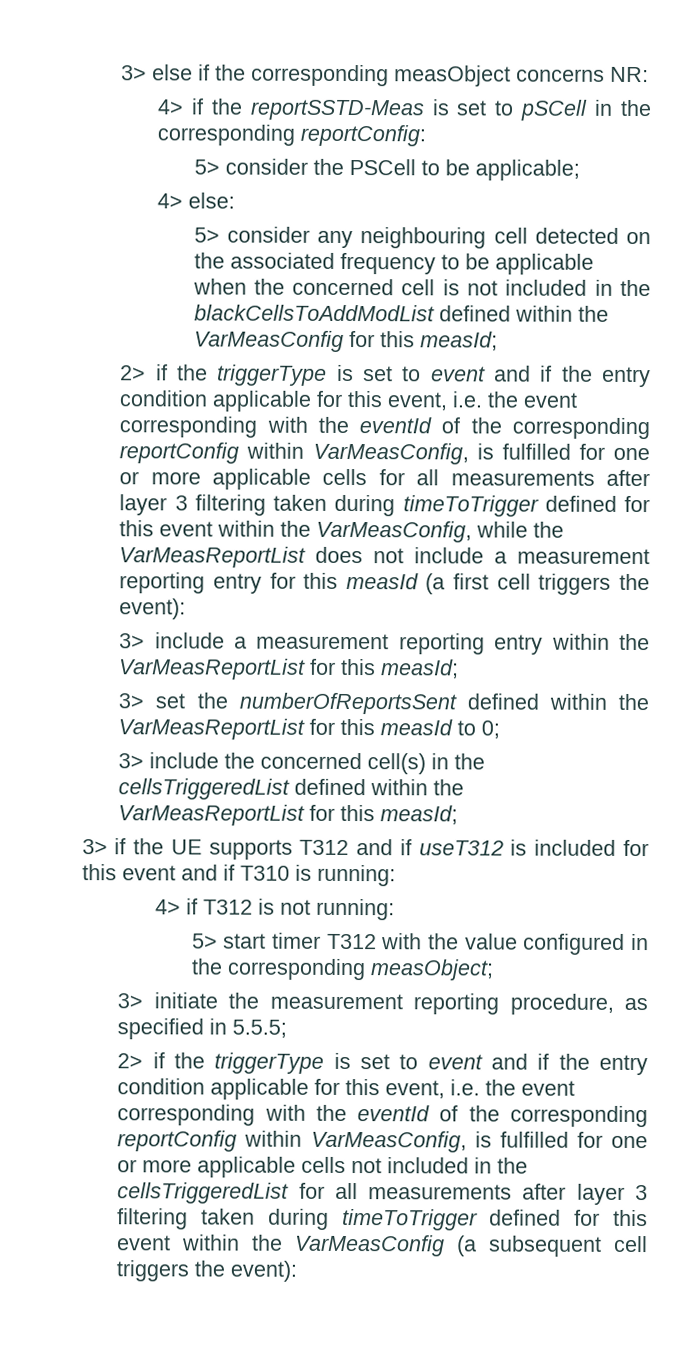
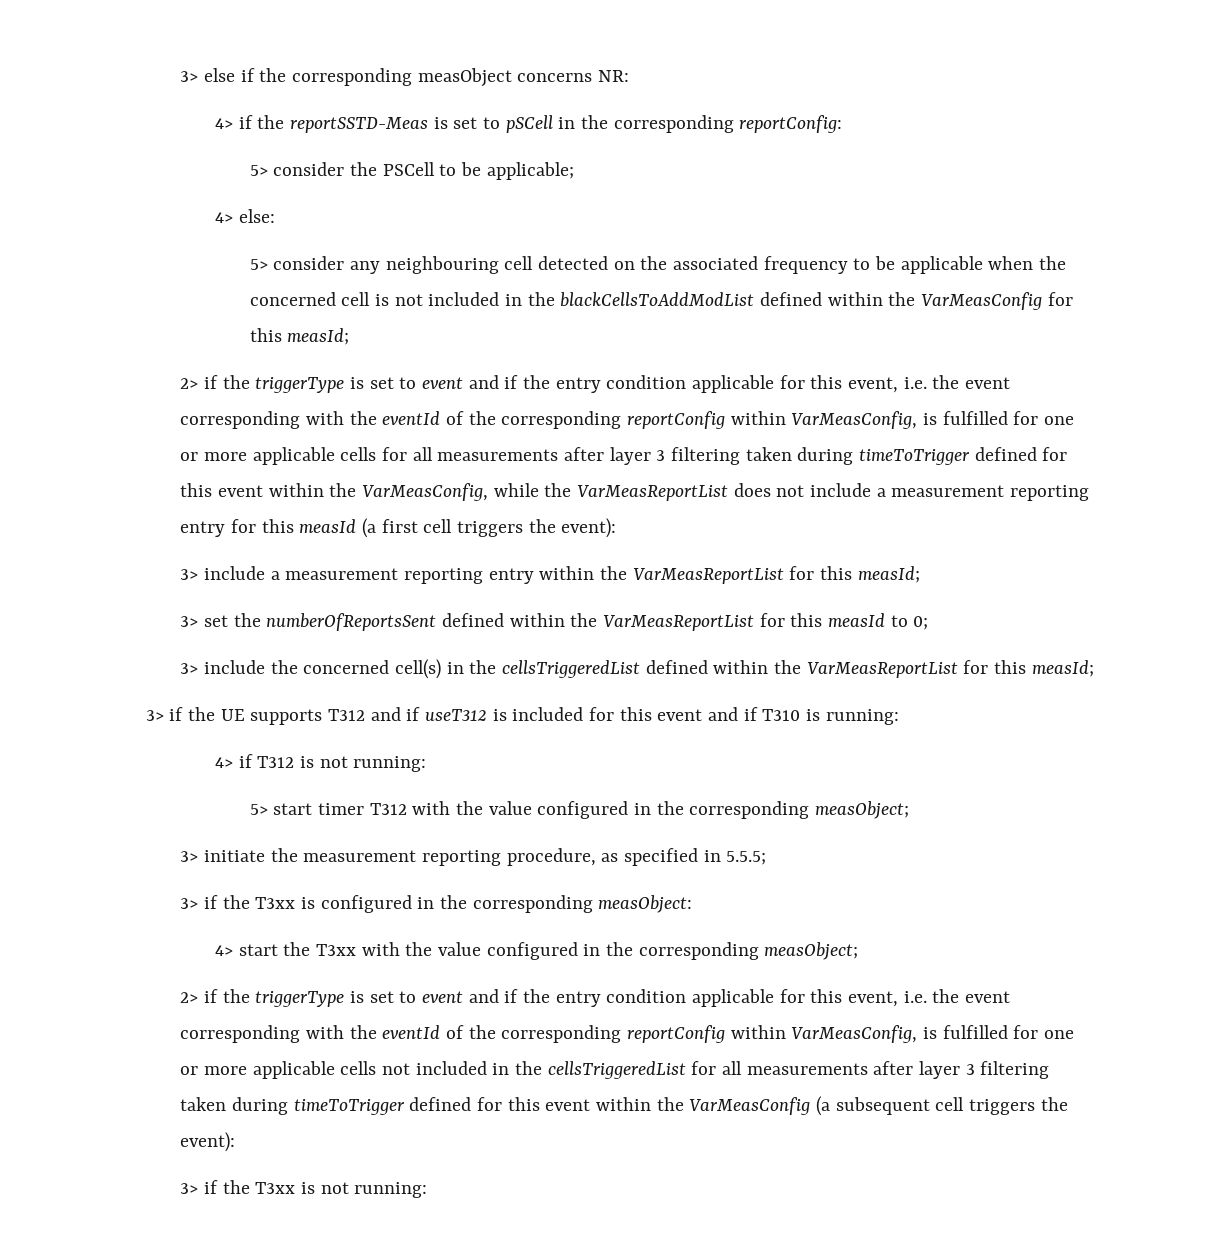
(288, 1028) none -> [180,895,693,913] [215,942,859,960] // 3> if the T3xx is configured in the corresponding measObject: // 4> start the T3xx with the value configured in the corresponding measObject;
(298, 1271) none -> [180,1180,428,1198] // 3> if the T3xx is not running:

